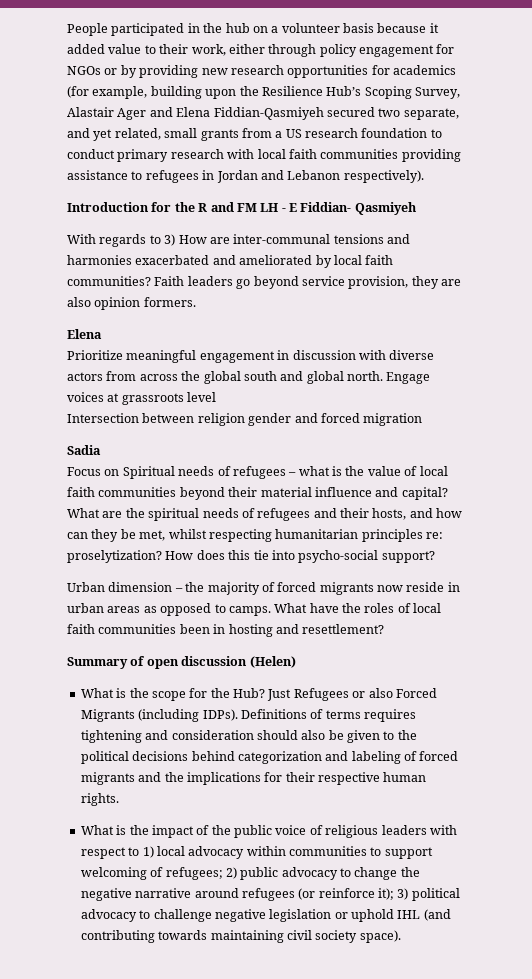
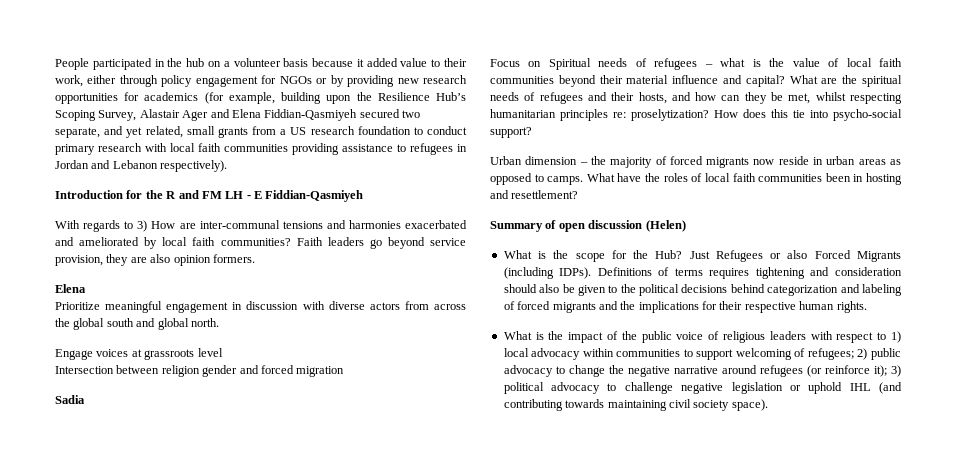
[300,202,417,215] Fiddian- Qasmiyeh -> [265,190,364,202] Fiddian-Qasmiyeh
(383, 376) none -> (219, 322) //

